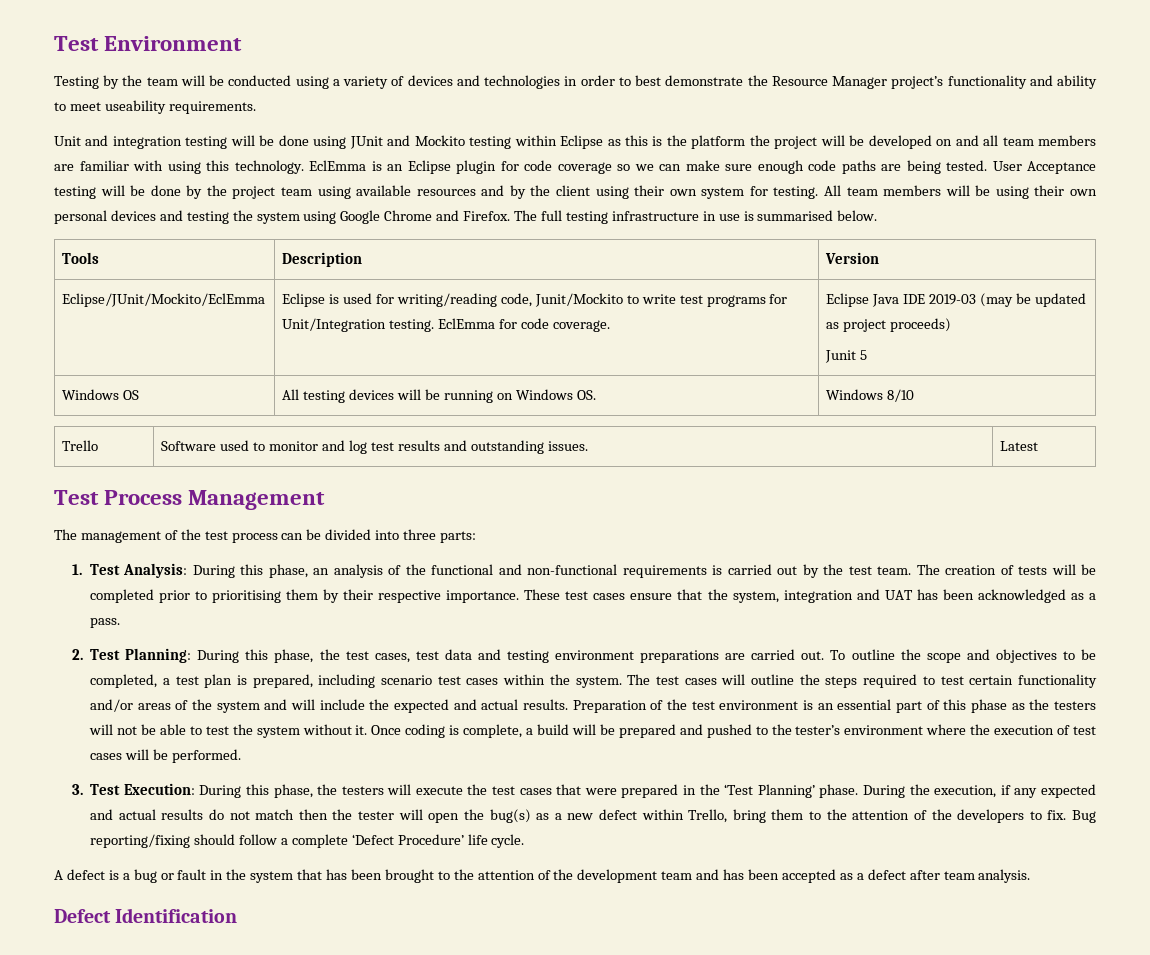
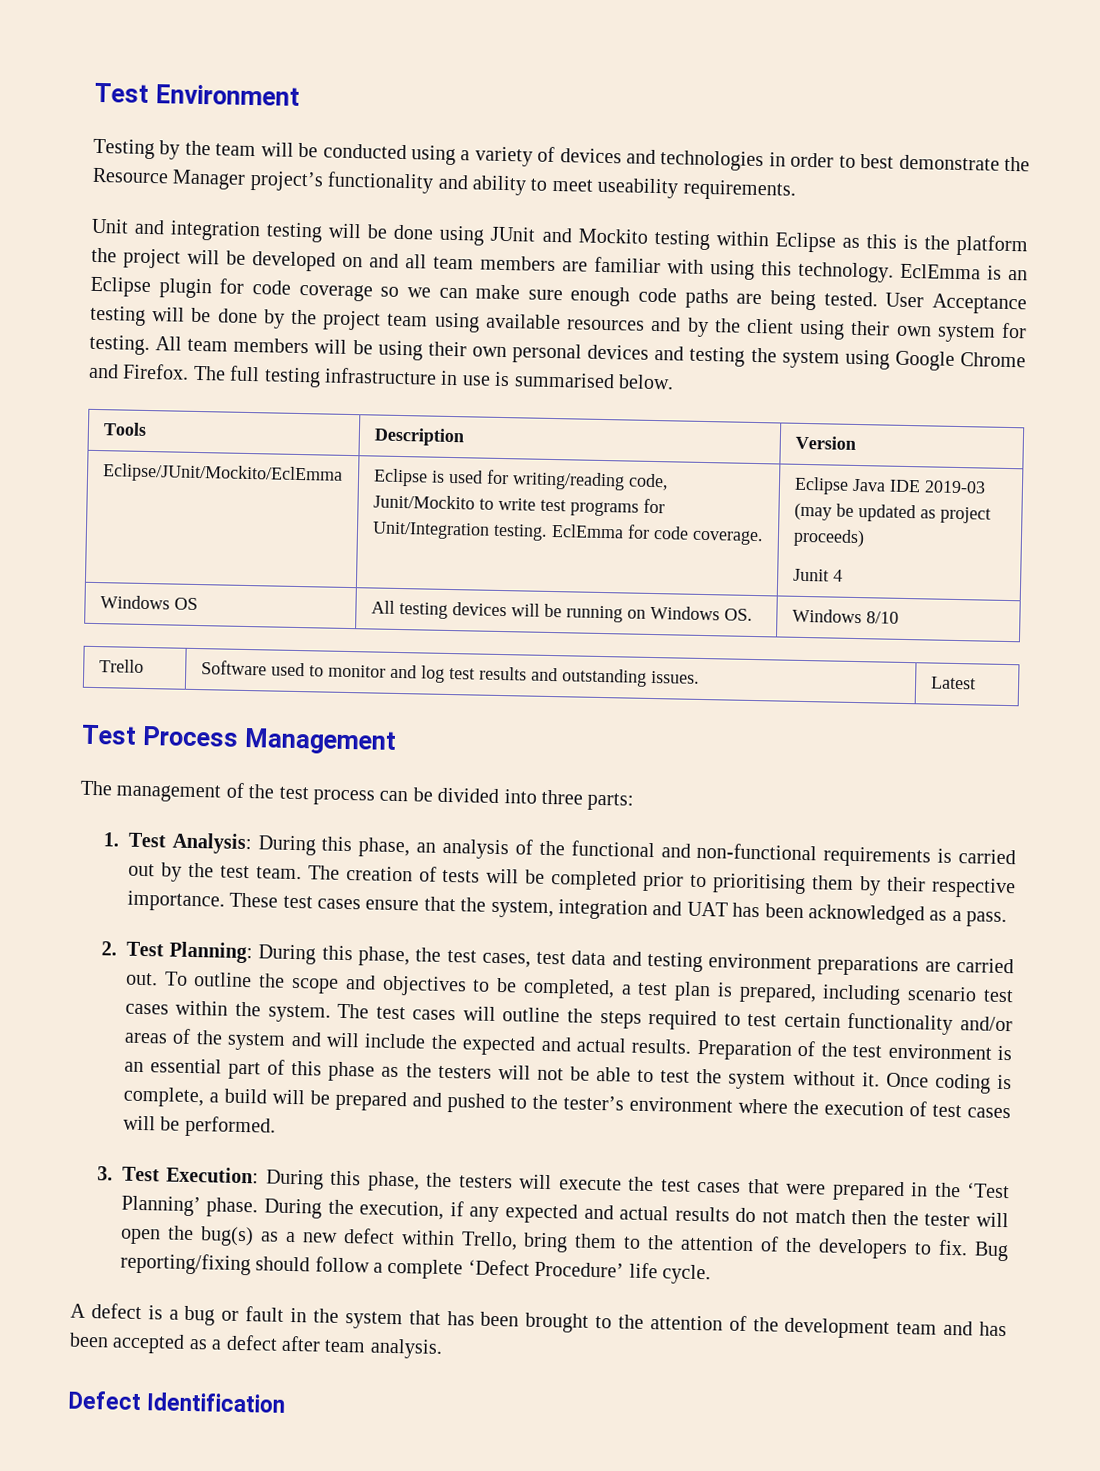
[860,350,868,360] 5 -> [832,569,843,582] 4

